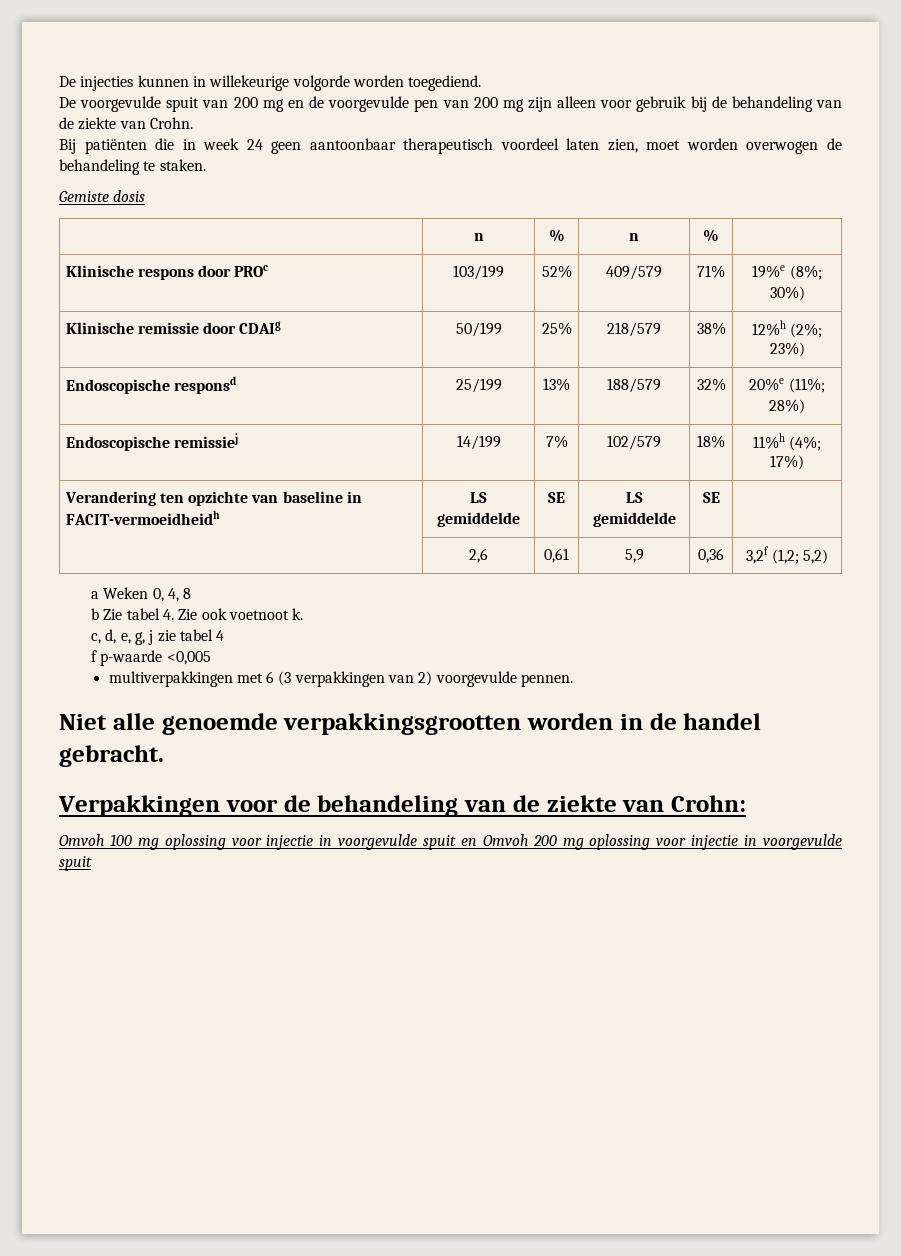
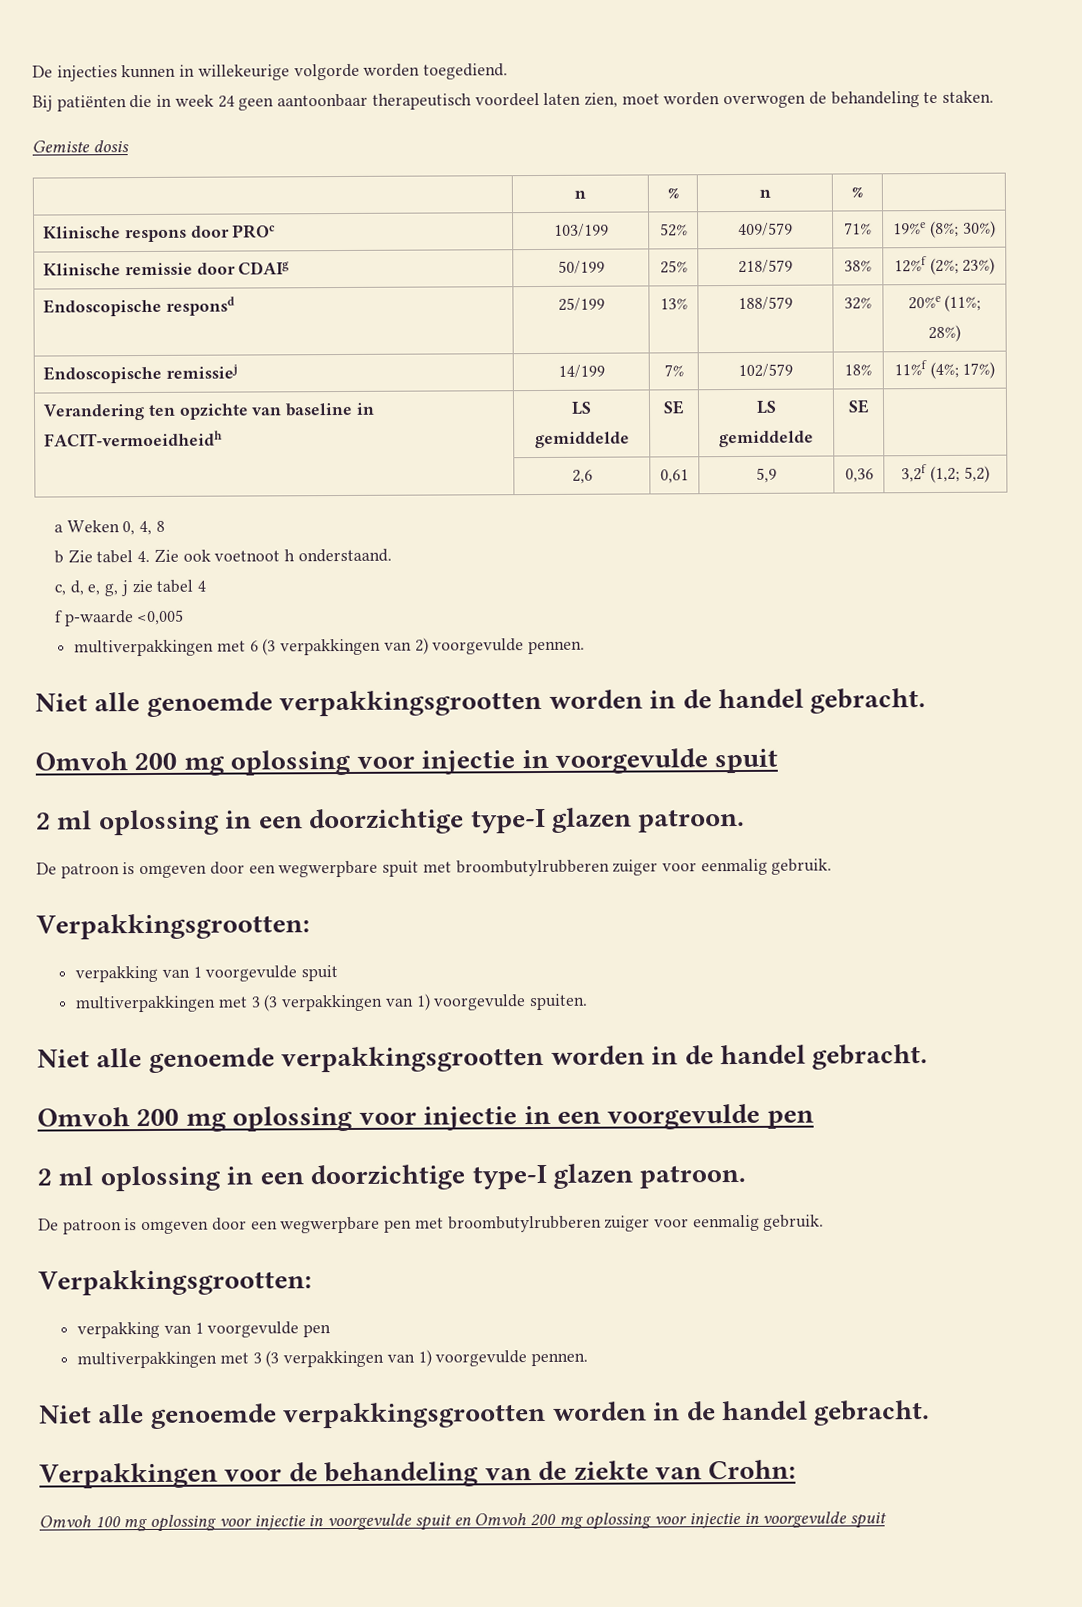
[59,96,842,112] [59,117,193,130] // De voorgevulde spuit van 200 mg en de voorgevulde pen van 200 mg zijn alleen voor gebruik bij de behandeling van de ziekte van Crohn. -> (509, 71) none
[751,320,786,336] 12%h -> [893,256,927,273] 12%f
[752,433,785,449] 11%h -> [893,360,927,376] 11%f
[292,608,304,620] k. -> [283,548,392,563] h onderstaand.
(164, 756) none -> [35,748,779,776] [36,807,746,836] [36,858,833,879] [36,913,310,940] [75,965,339,983] [75,993,588,1013] [37,1044,929,1073] [37,1103,814,1132] [37,1163,747,1192] [38,1214,825,1235] [38,1269,312,1296] [77,1321,332,1339] [77,1349,588,1369] [39,1400,931,1429] // Omvoh 200 mg oplossing voor injectie in voorgevulde spuit // 2 ml oplossing in een doorzichtige type-I glazen patroon. // De patroon is omgeven door een wegwerpbare spuit met broombutylrubberen zuiger voor eenmalig gebruik. // Verpakkingsgrootten: // verpakking van 1 voorgevulde spuit // multiverpakkingen met 3 (3 verpakkingen van 1) voorgevulde spuiten. // Niet alle genoemde verpakkingsgrootten worden in de handel gebracht. // Omvoh 200 mg oplossing voor injectie in een voorgevulde pen // 2 ml oplossing in een doorzichtige type-I glazen patroon. // De patroon is omgeven door een wegwerpbare pen met broombutylrubberen zuiger voor eenmalig gebruik. // Verpakkingsgrootten: // verpakking van 1 voorgevulde pen // multiverpakkingen met 3 (3 verpakkingen van 1) voorgevulde pennen. // Niet alle genoemde verpakkingsgrootten worden in de handel gebracht.

